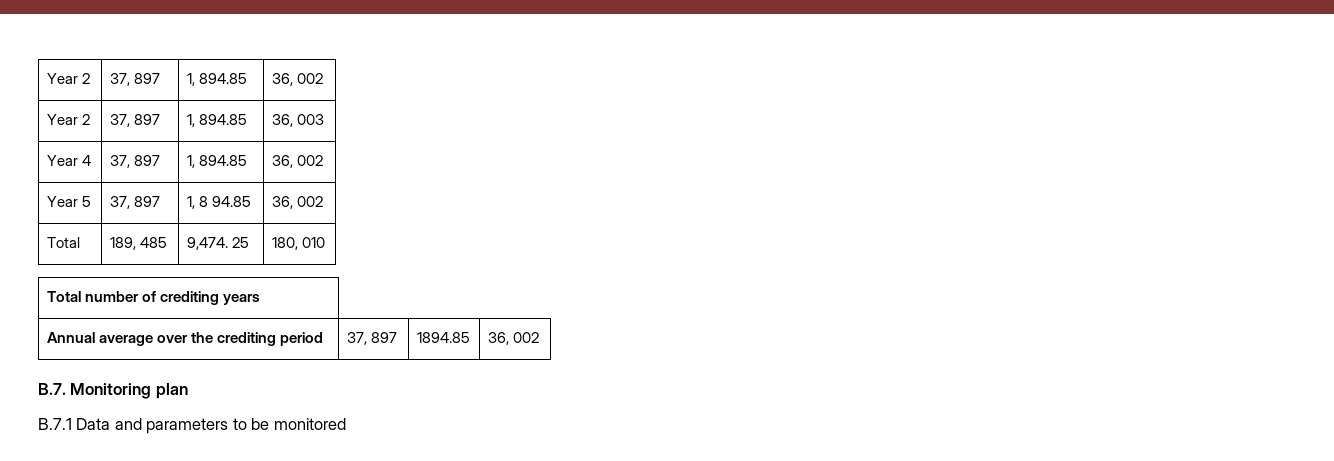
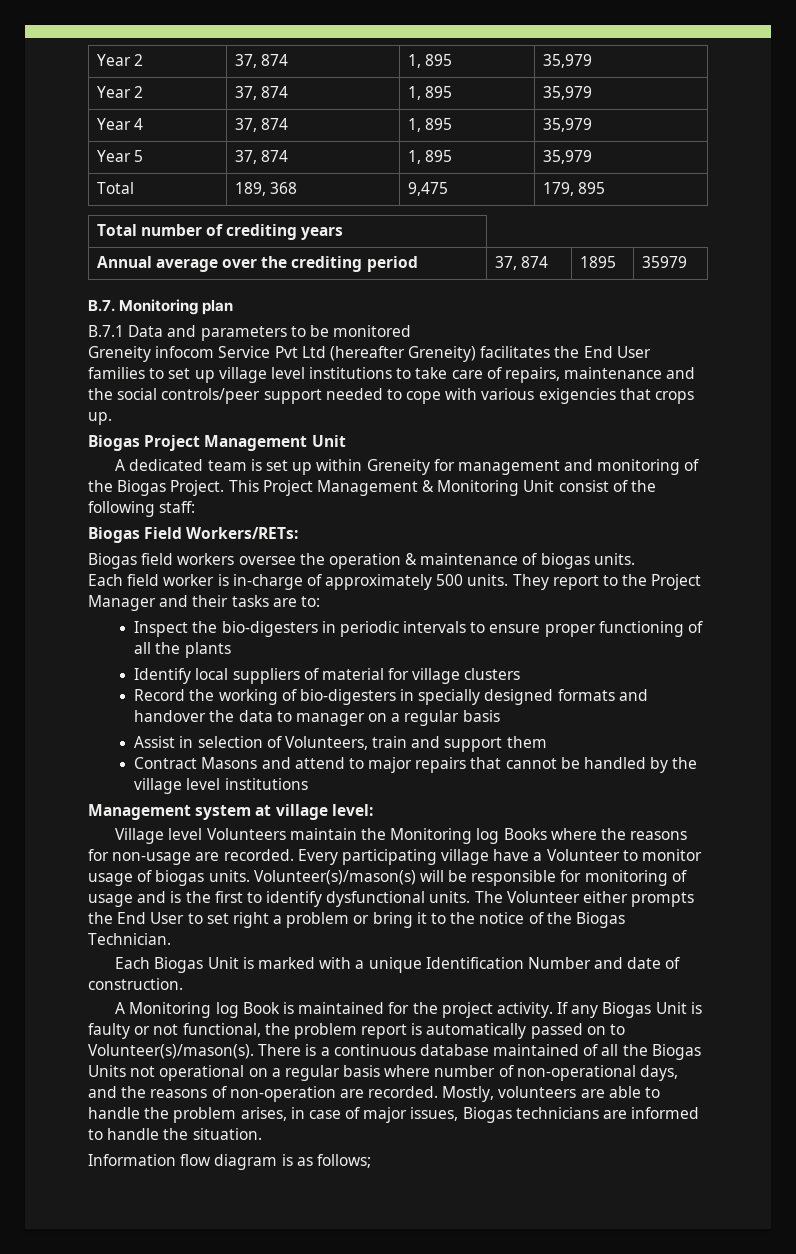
[46,73,90,84] [109,73,160,86] [186,73,247,86] [271,73,323,86] [46,114,90,125] [109,114,160,127] [186,114,247,127] [271,114,324,127] Year 2 | 37, 897 | 1, 894.85 | 36, 002 // Year 2 | 37, 897 | 1, 894.85 | 36, 003 -> [96,54,143,66] [234,54,288,68] [407,54,452,68] [542,54,592,68] [96,86,143,98] [234,86,288,100] [407,86,452,100] [542,86,592,100] Year 2 | 37, 874 | 1, 895 | 35,979 // Year 2 | 37, 874 | 1, 895 | 35,979
[133,155,160,166] [186,155,247,168] [271,155,323,168] 897 | 1, 894.85 | 36, 002 -> [260,118,288,130] [407,118,452,132] [542,118,592,132] 874 | 1, 895 | 35,979
[133,196,160,207] [186,196,251,209] [271,196,323,209] [46,237,80,248] [109,237,167,250] [186,237,249,250] [271,237,325,250] 897 | 1, 8 94.85 | 36, 002 // Total | 189, 485 | 9,474. 25 | 180, 010 -> [260,150,288,162] [407,150,452,164] [542,150,592,164] [96,182,134,194] [234,182,297,196] [407,182,448,196] [542,182,605,196] 874 | 1, 895 | 35,979 // Total | 189, 368 | 9,475 | 179, 895
[370,332,397,343] [416,332,470,343] [487,332,539,345] 897 | 1894.85 | 36, 002 -> [520,256,548,268] [579,256,616,268] [641,256,687,268] 874 | 1895 | 35979
(346, 424) none -> [88,346,651,362] [88,367,696,383] [88,388,695,404] [88,412,112,425] [88,435,346,451] [115,459,700,475] [88,480,657,496] [88,501,196,517] [88,527,299,543] [88,553,635,569] [88,574,702,590] [88,595,320,611] [134,621,704,637] [134,642,231,658] [134,668,521,684] [134,689,648,705] [134,710,500,726] [134,736,547,752] [134,757,698,773] [134,778,308,794] [88,804,373,820] [115,828,688,844] [88,849,703,865] [88,870,687,886] [88,891,695,907] [88,912,625,928] [88,933,171,945] [115,957,681,973] [88,978,183,990] [115,1002,702,1018] [88,1023,626,1039] [88,1044,701,1060] [88,1065,679,1081] [88,1086,661,1102] [88,1107,700,1123] [88,1128,262,1140] [88,1154,371,1170] // Greneity infocom Service Pvt Ltd (hereafter Greneity) facilitates the End User families to set up village level institutions to take care of repairs, maintenance and the social controls/peer support needed to cope with various exigencies that crops up. // Biogas Project Management Unit // A dedicated team is set up within Greneity for management and monitoring of the Biogas Project. This Project Management & Monitoring Unit consist of the following staff: // Biogas Field Workers/RETs: // Biogas field workers oversee the operation & maintenance of biogas units. // Each field worker is in-charge of approximately 500 units. They report to the Project Manager and their tasks are to: // Inspect the bio-digesters in periodic intervals to ensure proper functioning of all the plants // Identify local suppliers of material for village clusters // Record the working of bio-digesters in specially designed formats and handover the data to manager on a regular basis // Assist in selection of Volunteers, train and support them // Contract Masons and attend to major repairs that cannot be handled by the village level institutions // Management system at village level: // Village level Volunteers maintain the Monitoring log Books where the reasons for non-usage are recorded. Every participating village have a Volunteer to monitor usage of biogas units. Volunteer(s)/mason(s) will be responsible for monitoring of usage and is the first to identify dysfunctional units. The Volunteer either prompts the End User to set right a problem or bring it to the notice of the Biogas Technician. // Each Biogas Unit is marked with a unique Identification Number and date of construction. // A Monitoring log Book is maintained for the project activity. If any Biogas Unit is faulty or not functional, the problem report is automatically passed on to Volunteer(s)/mason(s). There is a continuous database maintained of all the Biogas Units not operational on a regular basis where number of non-operational days, and the reasons of non-operation are recorded. Mostly, volunteers are able to handle the problem arises, in case of major issues, Biogas technicians are informed to handle the situation. // Information flow diagram is as follows;

